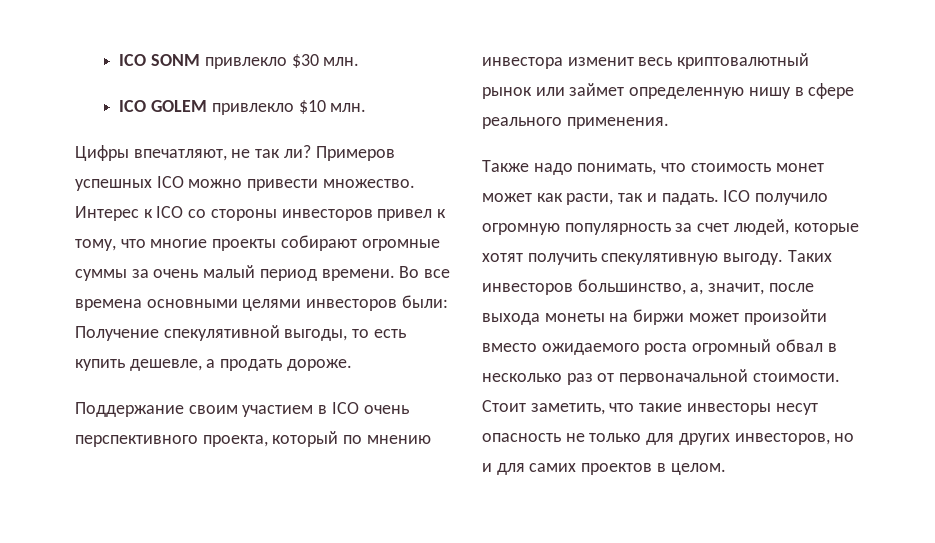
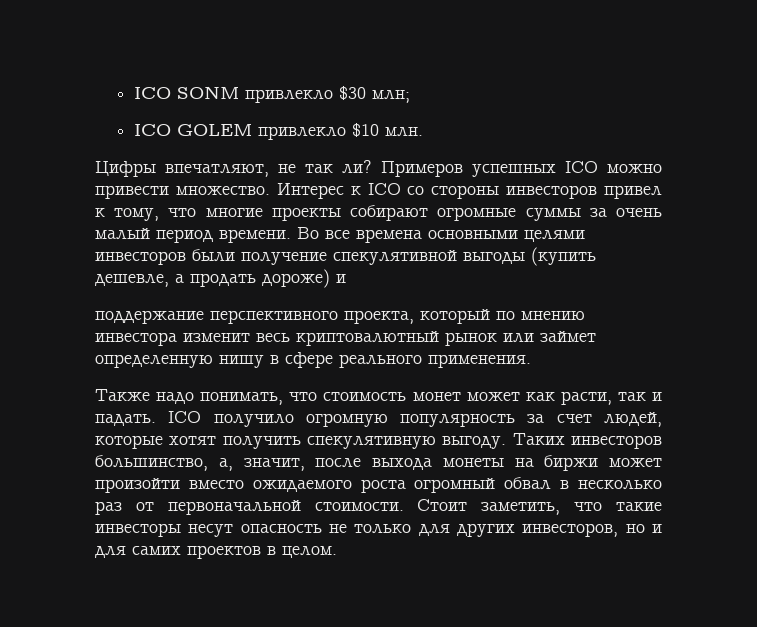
[323,57,360,66] млн. -> [371,90,410,103] млн;
[401,295,448,308] [75,325,406,341] [75,359,352,371] [75,402,409,417] были: Получение спекулятивной выгоды, то есть купить дешевле, а продать дороже. // Поддержание своим участием в ICO очень -> [192,247,596,266] [95,269,346,288] [95,310,204,324] были получение спекулятивной выгоды (купить дешевле, а продать дороже) и // поддержание

